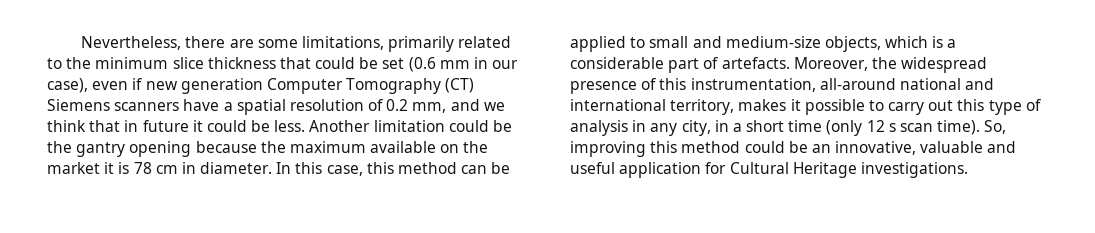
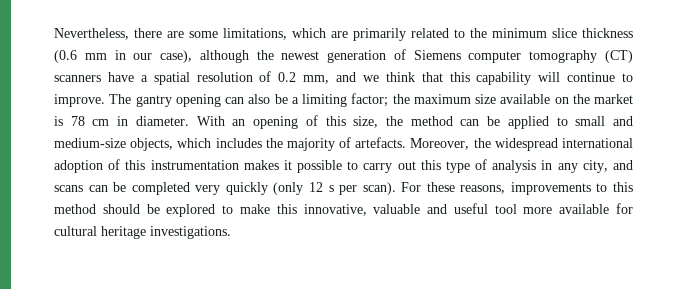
(384, 43) none -> [292,28,348,38] which are
[279,57,405,69] that could be set -> (633, 33) none
[92,78,475,94] [47,99,110,111] even if new generation Computer Tomography (CT) Siemens -> [199,49,633,63] although the newest generation of Siemens computer tomography (CT)
[124,120,513,132] [47,141,257,157] in future it could be less. Another limitation could be the gantry opening because -> [449,72,633,85] [54,93,389,107] this capability will continue to improve. The gantry opening can also be a limiting factor;
(366, 147) none -> [475,94,496,104] size
[104,162,115,174] it -> (633, 99) none
[276,162,394,176] In this case, this -> [196,115,403,129] With an opening of this size, the
[932,36,957,48] [570,57,700,73] is a considerable part -> [215,138,335,151] includes the majority
[570,78,995,94] [570,99,735,115] presence of this instrumentation, all-around national and international territory, -> [562,138,633,148] [54,159,239,173] international adoption of this instrumentation
[714,120,1007,136] [570,141,1017,157] [570,162,857,178] in a short time (only 12 s scan time). So, improving this method could be an innovative, valuable and useful application for Cultural Heritage -> [613,160,633,170] [54,182,633,195] [54,203,633,217] [54,226,146,239] and scans can be completed very quickly (only 12 s per scan). For these reasons, improvements to this method should be explored to make this innovative, valuable and useful tool more available for cultural heritage

